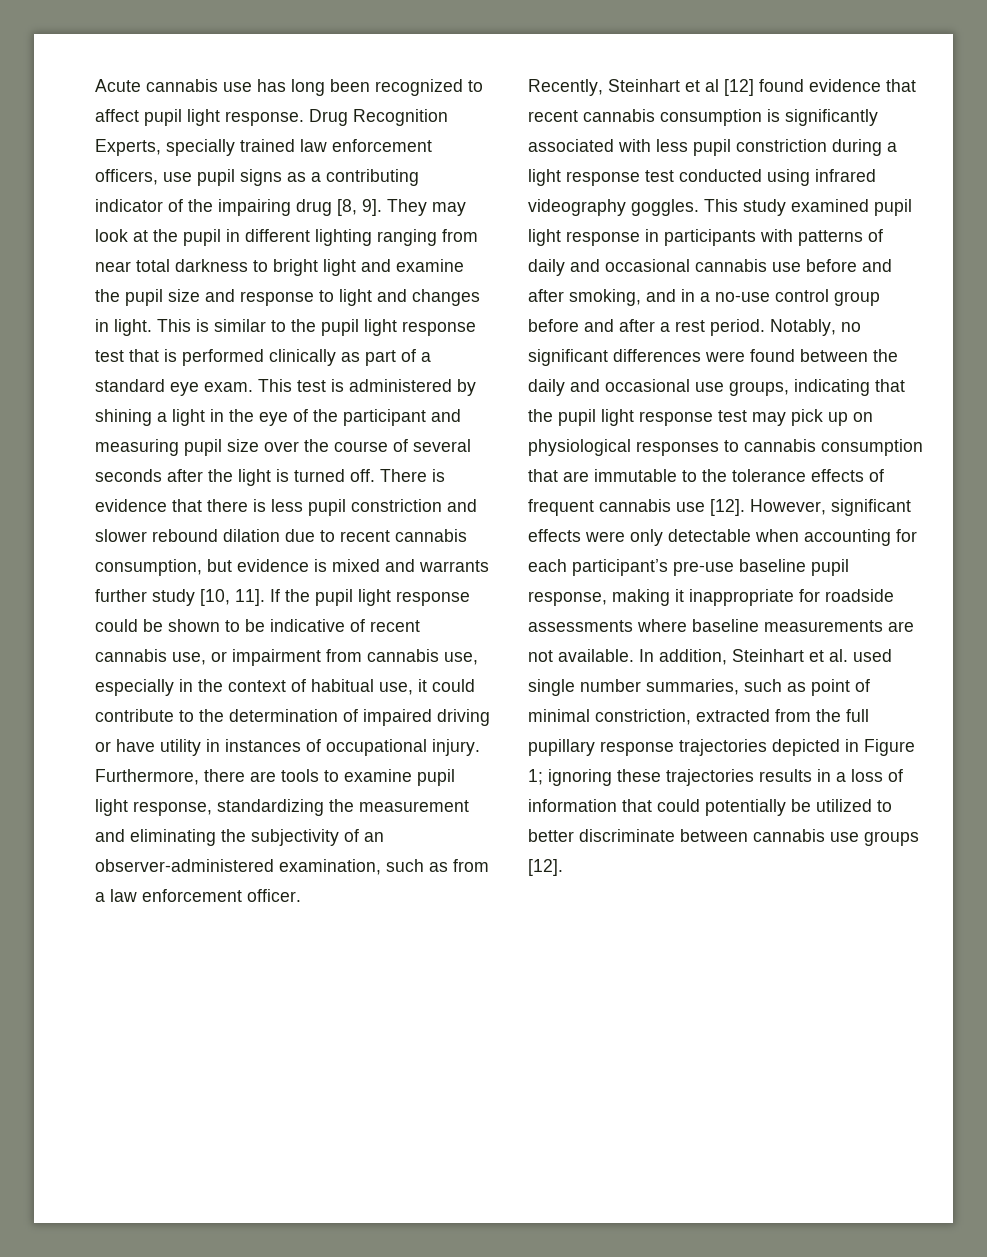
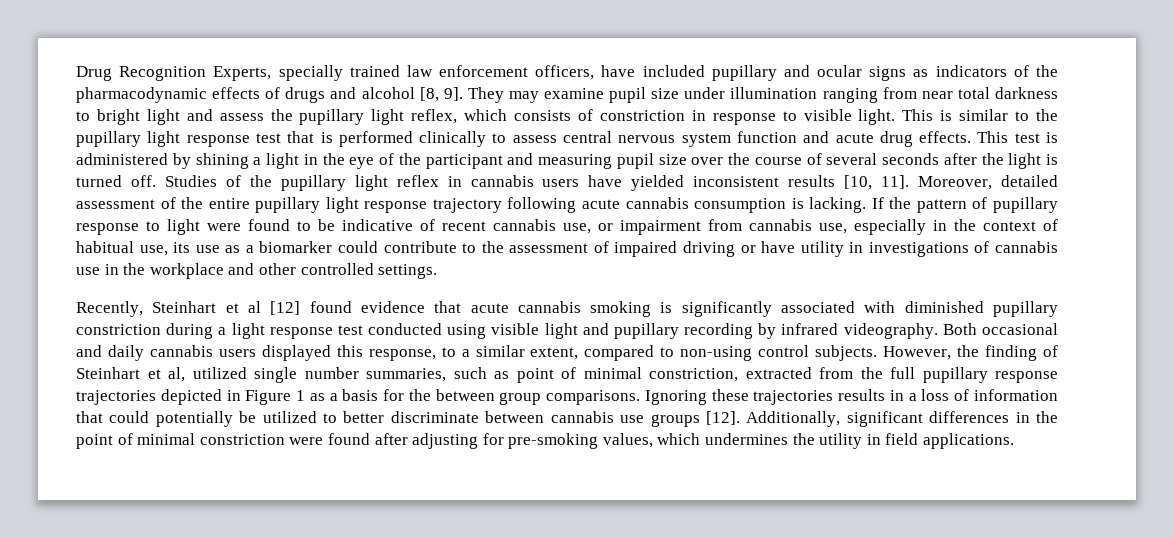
[95,79,483,96] [95,109,304,126] Acute cannabis use has long been recognized to affect pupil light response. -> (76, 73) none
[163,169,419,186] [95,199,466,216] [95,229,372,246] use pupil signs as a contributing indicator of the impairing drug [8, 9]. They may look at the pupil in different lighting -> [601,65,1058,81] [76,87,818,103] have included pupillary and ocular signs as indicators of the pharmacodynamic effects of drugs and alcohol [8, 9]. They may examine pupil size under illumination
[396,259,464,272] [95,289,480,306] [95,319,109,332] examine the pupil size and response to light and changes in -> [219,109,852,125] assess the pupillary light reflex, which consists of constriction in response to visible
[321,319,359,336] pupil -> [76,131,141,147] pupillary
[341,349,431,366] [95,379,253,396] as part of a standard eye exam. -> [492,131,972,147] to assess central nervous system function and acute drug effects.
[380,469,445,482] [95,499,477,516] [95,529,467,542] [95,559,489,576] [95,589,470,606] [95,619,220,632] There is evidence that there is less pupil constriction and slower rebound dilation due to recent cannabis consumption, but evidence is mixed and warrants further study [10, 11]. If the pupil light response could be shown -> [164,175,1058,191] [76,197,1058,213] [76,219,290,235] Studies of the pupillary light reflex in cannabis users have yielded inconsistent results [10, 11]. Moreover, detailed assessment of the entire pupillary light response trajectory following acute cannabis consumption is lacking. If the pattern of pupillary response to light were found
[418,679,427,692] it -> [173,241,333,253] its use as a biomarker
[229,709,338,722] determination -> [509,243,589,253] assessment
[225,739,480,756] [95,769,455,786] [95,799,469,816] [95,829,384,846] [95,859,489,875] [95,889,301,902] instances of occupational injury. Furthermore, there are tools to examine pupil light response, standardizing the measurement and eliminating the subjectivity of an observer-administered examination, such as from a law enforcement officer. -> [868,241,1058,257] [76,263,438,279] investigations of cannabis use in the workplace and other controlled settings.
[528,109,762,126] recent cannabis consumption -> [470,301,652,317] acute cannabis smoking
[656,139,731,156] less pupil -> [904,301,1058,317] diminished pupillary
[815,169,876,182] [528,199,912,216] [528,229,883,246] [528,259,892,276] [528,289,880,306] [528,319,861,336] [528,349,898,366] [528,379,905,396] [528,409,873,426] [528,439,923,456] [528,469,884,482] [528,499,911,516] [528,529,917,546] [528,559,849,576] [528,589,894,606] [528,619,914,632] [528,649,892,665] infrared videography goggles. This study examined pupil light response in participants with patterns of daily and occasional cannabis use before and after smoking, and in a no-use control group before and after a rest period. Notably, no significant differences were found between the daily and occasional use groups, indicating that the pupil light response test may pick up on physiological responses to cannabis consumption that are immutable to the tolerance effects of frequent cannabis use [12]. However, significant effects were only detectable when accounting for each participant’s pre-use baseline pupil response, making it inappropriate for roadside assessments where baseline measurements are not available. In addition, Steinhart et al. used -> [491,323,1058,339] [76,345,1058,361] [76,367,247,382] visible light and pupillary recording by infrared videography. Both occasional and daily cannabis users displayed this response, to a similar extent, compared to non-using control subjects. However, the finding of Steinhart et al, utilized
[528,769,612,786] 1; ignoring -> [296,389,707,405] 1 as a basis for the between group comparisons. Ignoring
(563, 867) none -> [746,411,1058,427] [76,433,1015,449] Additionally, significant differences in the point of minimal constriction were found after adjusting for pre-smoking values, which undermines the utility in field applications.

